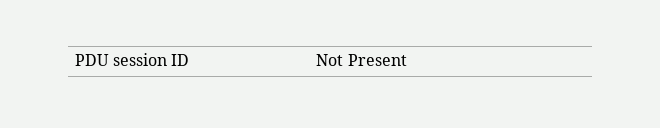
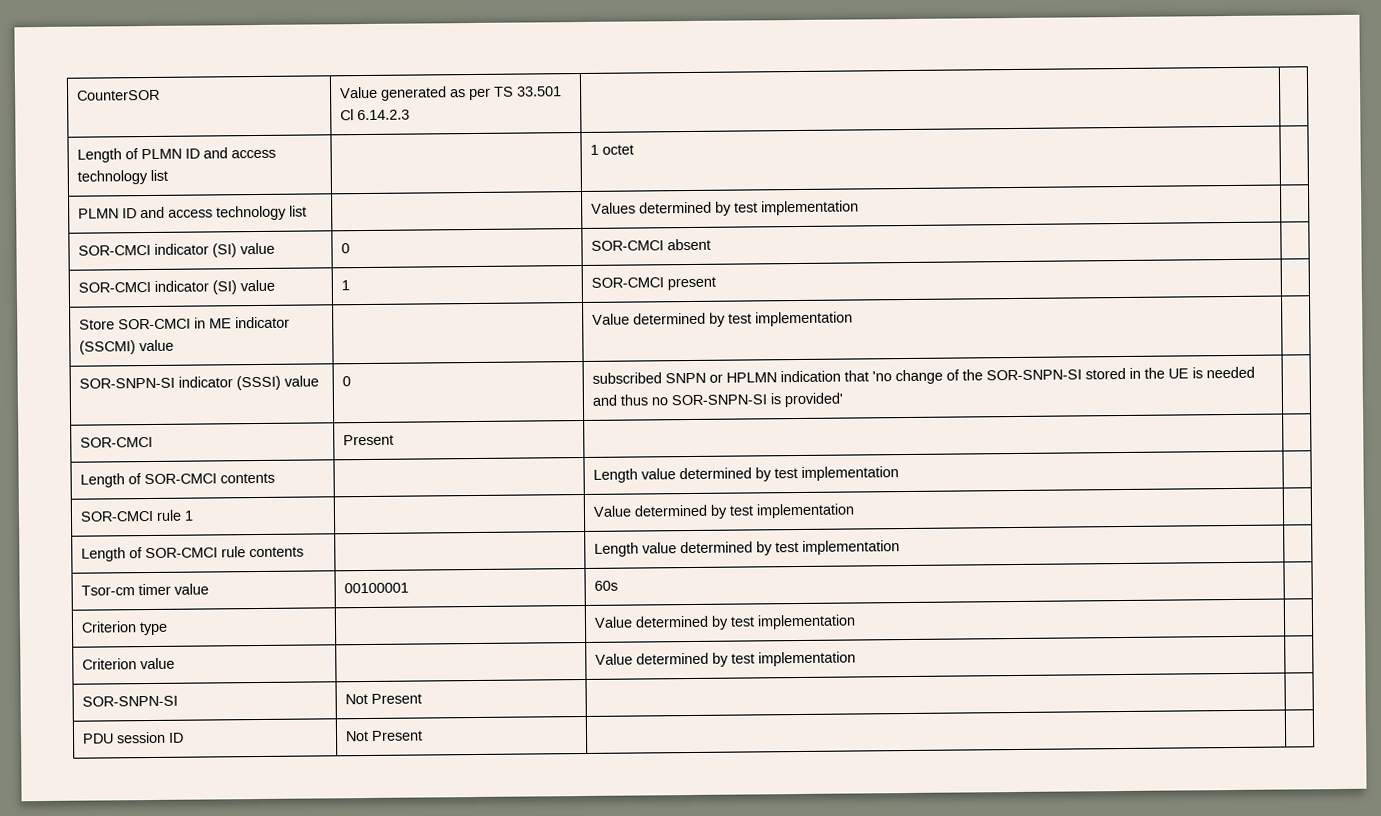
(75, 60) none -> [76,89,160,101] [339,86,562,101] [339,109,410,121] [76,147,276,163] [76,169,168,185] [589,144,634,155] [77,205,307,221] [590,200,859,216] [77,242,275,258] [340,243,350,254] [590,238,711,251] [77,279,275,295] [340,280,350,291] [590,276,716,291] [78,316,290,330] [78,339,174,355] [591,311,853,327] [78,375,319,391] [341,376,351,387] [591,366,1255,385] [591,392,843,408] [79,436,153,448] [342,434,394,446] [79,472,275,488] [592,466,899,483] [79,509,194,522] [592,503,855,519] [80,546,304,562] [593,540,900,557] [80,583,209,596] [343,582,409,594] [593,580,618,591] [80,621,168,636] [593,614,856,630] [81,657,175,670] [594,651,856,667] [81,695,178,707] [344,693,422,705] CounterSOR | Value generated as per TS 33.501 Cl 6.14.2.3 | | // Length of PLMN ID and access technology list | | 1 octet | // PLMN ID and access technology list | | Values determined by test implementation | // SOR-CMCI indicator (SI) value | 0 | SOR-CMCI absent | // SOR-CMCI indicator (SI) value | 1 | SOR-CMCI present | // Store SOR-CMCI in ME indicator (SSCMI) value | | Value determined by test implementation | // SOR-SNPN-SI indicator (SSSI) value | 0 | subscribed SNPN or HPLMN indication that 'no change of the SOR-SNPN-SI stored in the UE is needed and thus no SOR-SNPN-SI is provided' | // SOR-CMCI | Present | | // Length of SOR-CMCI contents | | Length value determined by test implementation | // SOR-CMCI rule 1 | | Value determined by test implementation | // Length of SOR-CMCI rule contents | | Length value determined by test implementation | // Tsor-cm timer value | 00100001 | 60s | // Criterion type | | Value determined by test implementation | // Criterion value | | Value determined by test implementation | // SOR-SNPN-SI | Not Present | | //

